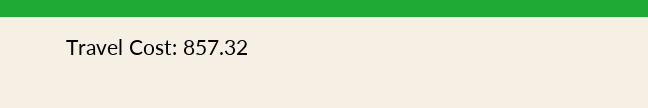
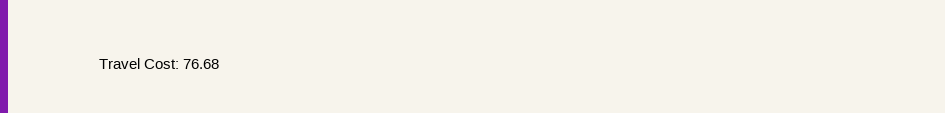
[182,40,248,55] 857.32 -> [182,59,219,69] 76.68

